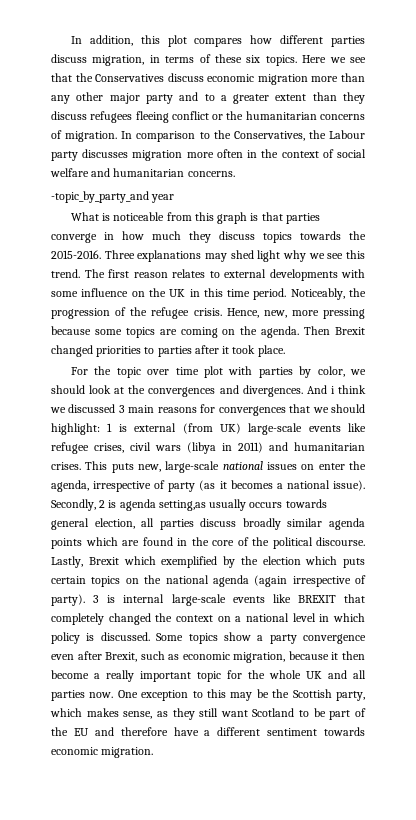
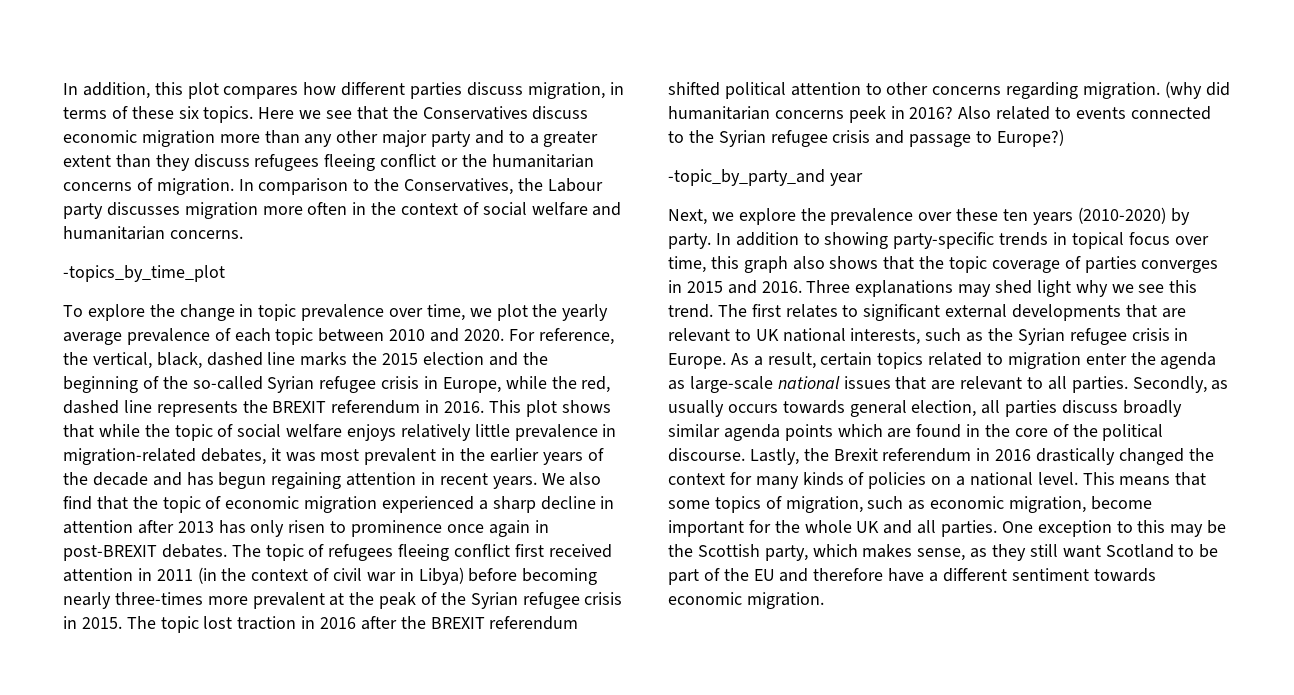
[51,191,175,203] [70,212,320,224] [51,231,366,243] [51,250,101,259] -topic_by_party_and year // What is noticeable from this graph is that parties converge in how much they discuss topics towards the 2015-2016. -> [63,265,225,282] [63,304,609,321] [63,328,614,345] [63,352,548,369] [63,376,611,393] [63,400,611,417] [63,424,617,441] [63,448,604,465] [63,472,602,489] [63,496,615,513] [63,520,549,537] [63,544,612,561] [63,567,598,585] [63,592,623,609] [63,616,579,633] [668,81,1230,99] [668,106,1211,123] [668,129,1064,147] [668,169,863,186] [668,207,1190,225] [668,232,1209,249] [668,256,1219,273] [668,280,802,294] -topics_by_time_plot // To explore the change in topic prevalence over time, we plot the yearly average prevalence of each topic between 2010 and 2020. For reference, the vertical, black, dashed line marks the 2015 election and the beginning of the so-called Syrian refugee crisis in Europe, while the red, dashed line represents the BREXIT referendum in 2016. This plot shows that while the topic of social welfare enjoys relatively little prevalence in migration-related debates, it was most prevalent in the earlier years of the decade and has begun regaining attention in recent years. We also find that the topic of economic migration experienced a sharp decline in attention after 2013 has only risen to prominence once again in post-BREXIT debates. The topic of refugees fleeing conflict first received attention in 2011 (in the context of civil war in Libya) before becoming nearly three-times more prevalent at the peak of the Syrian refugee crisis in 2015. The topic lost traction in 2016 after the BREXIT referendum shifted political attention to other concerns regarding migration. (why did humanitarian concerns peek in 2016? Also related to events connected to the Syrian refugee crisis and passage to Europe?) // -topic_by_party_and year // Next, we explore the prevalence over these ten years (2010-2020) by party. In addition to showing party-specific trends in topical focus over time, this graph also shows that the topic coverage of parties converges in 2015 and 2016.
[133,272,168,278] reason -> (781, 310) none
(220, 274) none -> [863,304,941,321] significant
[341,269,365,278] [51,288,367,300] [51,307,365,319] [51,326,365,338] [51,345,285,357] [70,366,366,378] [51,385,366,397] [50,404,365,416] [51,423,366,435] [51,442,365,454] [51,461,366,473] [51,480,365,492] [51,499,206,511] with some influence on the UK in this time period. Noticeably, the progression of the refugee crisis. Hence, new, more pressing because some topics are coming on the agenda. Then Brexit changed priorities to parties after it took place. // For the topic over time plot with parties by color, we should look at the convergences and divergences. And i think we discussed 3 main reasons for convergences that we should highlight: 1 is external (from UK) large-scale events like refugee crises, civil wars (libya in 2011) and humanitarian crises. This puts new, large-scale national issues on enter the agenda, irrespective of party (as it becomes a national issue). Secondly, 2 is agenda setting,as -> [1125,304,1186,318] [668,328,1189,345] [668,352,1217,369] [668,376,1229,393] that are relevant to UK national interests, such as the Syrian refugee crisis in Europe. As a result, certain topics related to migration enter the agenda as large-scale national issues that are relevant to all parties. Secondly, as
[88,556,365,568] [51,575,366,587] [51,594,365,606] [51,613,365,625] [51,632,366,644] [51,651,365,663] [51,670,221,682] Brexit which exemplified by the election which puts certain topics on the national agenda (again irrespective of party). 3 is internal large-scale events like BREXIT that completely changed the context on a national level in which policy is discussed. Some topics show a party convergence even after Brexit, such as economic migration, because it then become a really important topic -> [803,448,1214,465] [668,472,1207,489] [668,496,1152,513] [668,520,744,537] the Brexit referendum in 2016 drastically changed the context for many kinds of policies on a national level. This means that some topics of migration, such as economic migration, become important
[51,690,114,701] parties now. -> [941,520,998,537] parties.

